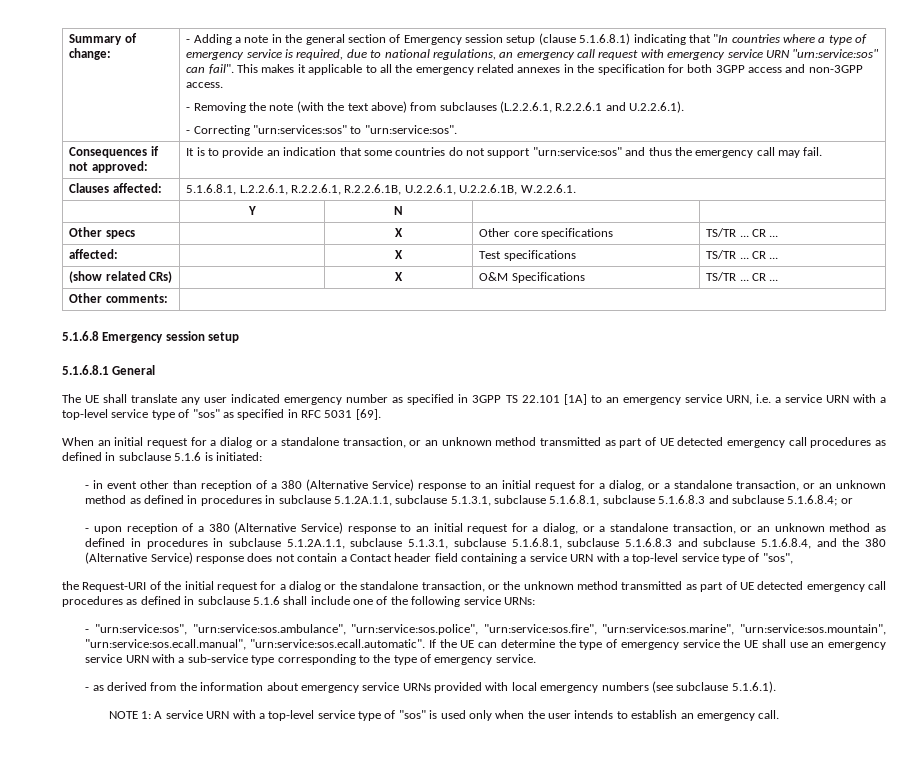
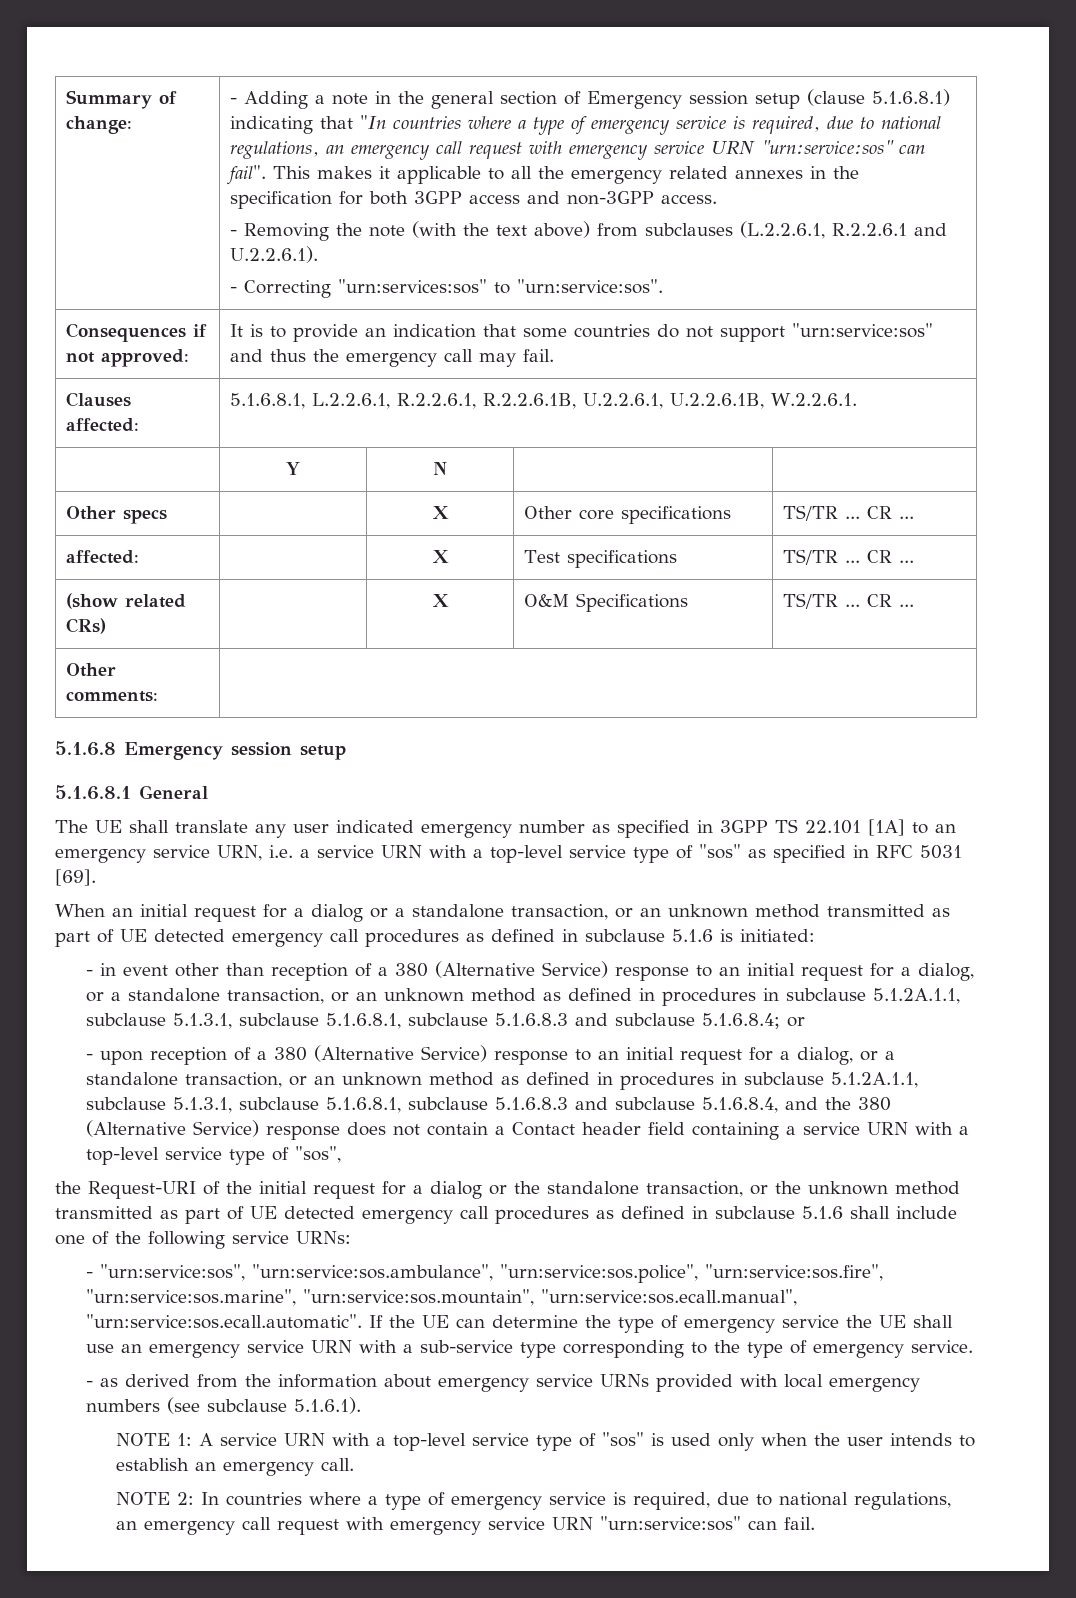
(780, 714) none -> [116,1492,952,1510] [116,1516,816,1535] // NOTE 2: In countries where a type of emergency service is required, due to national regulations, an emergency call request with emergency service URN "urn:service:sos" can fail.

